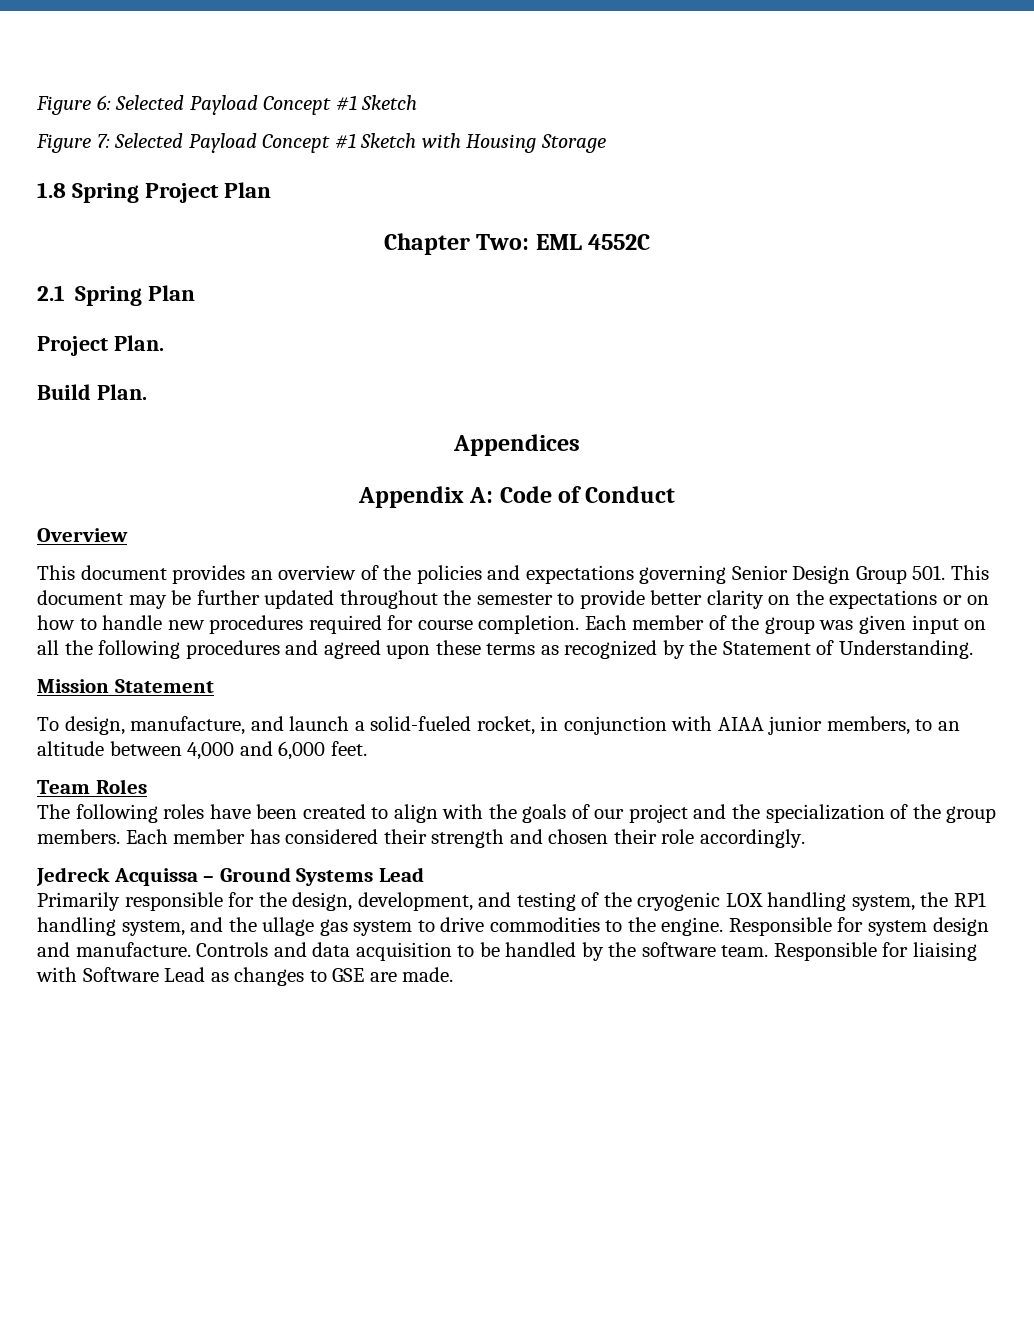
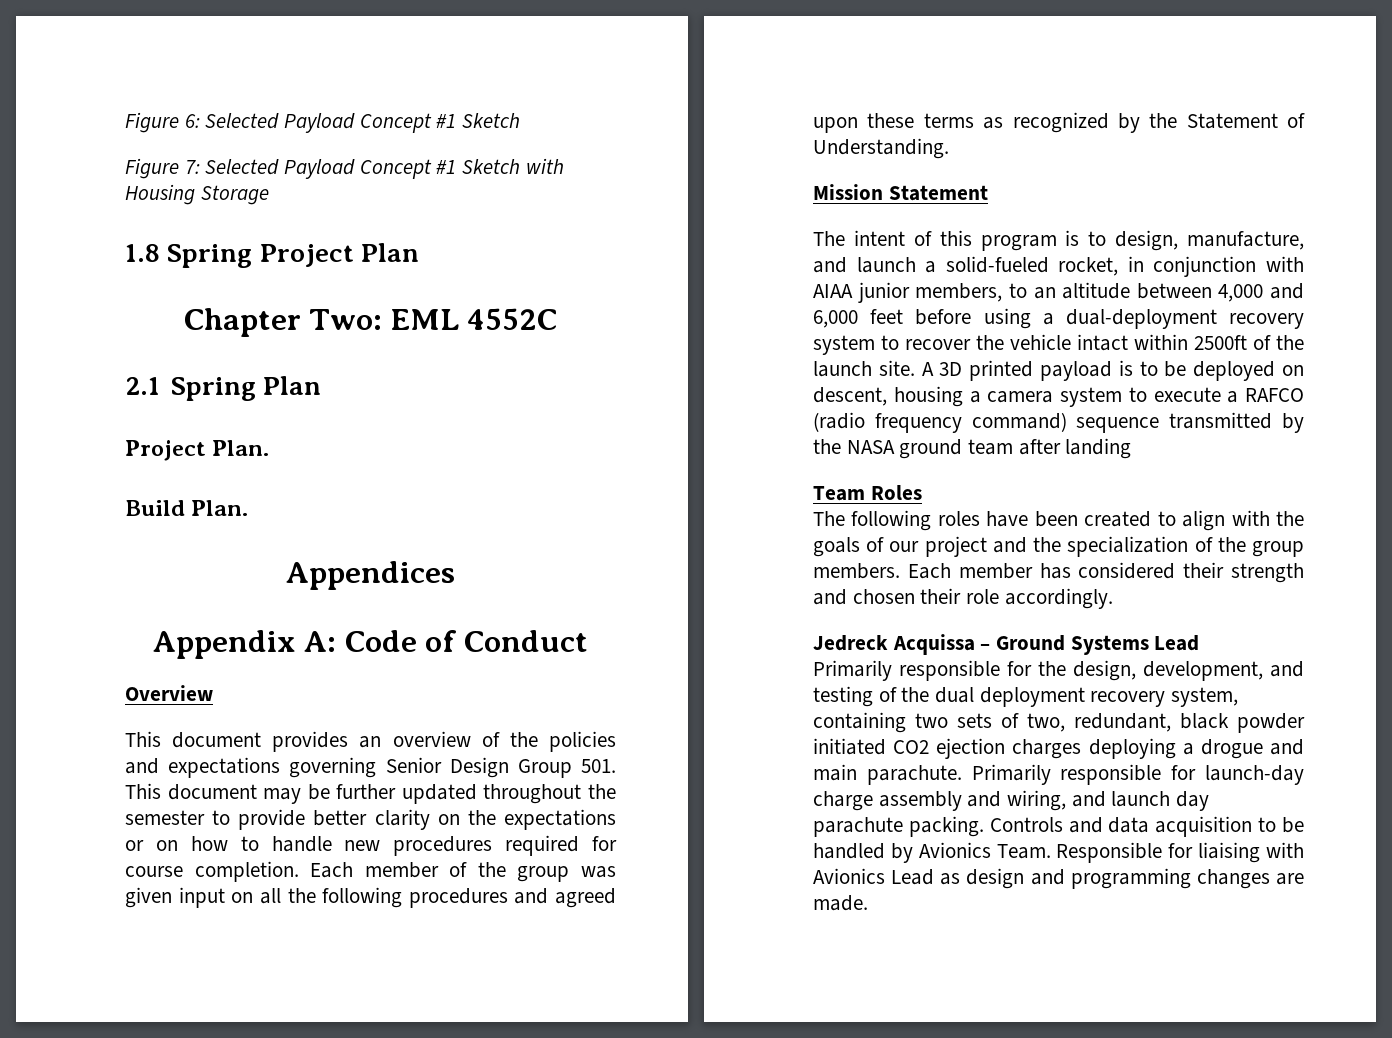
[37,717,59,731] To -> [813,230,1107,251] The intent of this program is to
[330,741,367,756] feet. -> [870,308,1304,329] [813,334,1304,355] [813,360,1304,381] [813,386,1304,407] [813,412,1304,433] [813,438,1132,459] feet before using a dual-deployment recovery system to recover the vehicle intact within 2500ft of the launch site. A 3D printed payload is to be deployed on descent, housing a camera system to execute a RAFCO (radio frequency command) sequence transmitted by the NASA ground team after landing
[637,892,987,911] [37,917,989,936] [37,942,191,957] cryogenic LOX handling system, the RP1 handling system, and the ullage gas system to drive commodities to the engine. Responsible for system design and manufacture. -> [935,687,1239,707] [813,712,1305,733] [813,738,1304,759] [813,764,1304,785] [813,790,1210,811] [813,816,984,837] dual deployment recovery system, containing two sets of two, redundant, black powder initiated CO2 ejection charges deploying a drogue and main parachute. Primarily responsible for launch-day charge assembly and wiring, and launch day parachute packing.
[608,942,769,957] the software team. -> [918,842,1051,859] Avionics Team.
[82,967,159,982] Software -> [813,868,885,884] Avionics
[234,967,365,986] changes to GSE -> [966,868,1270,889] design and programming changes

